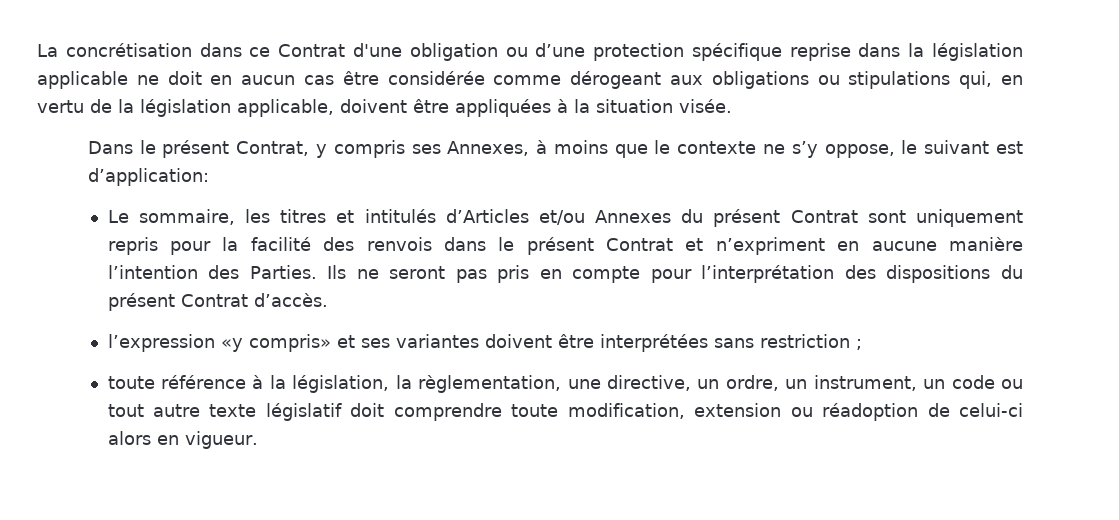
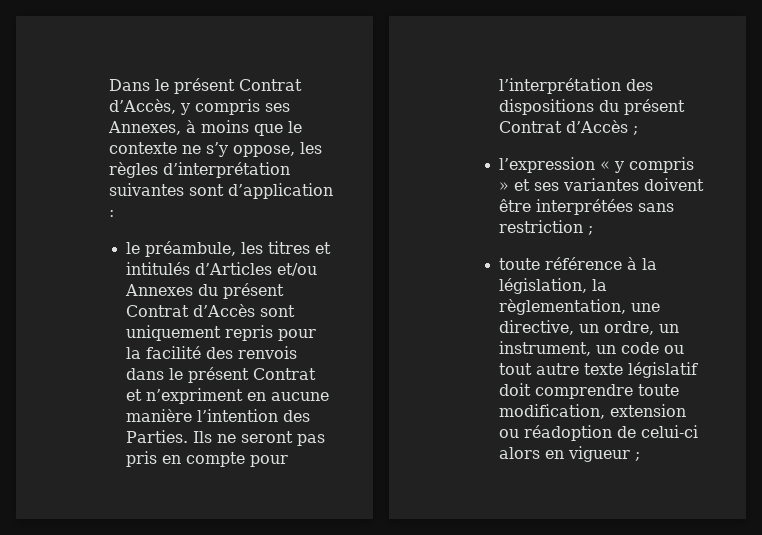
[37,43,1024,61] [37,71,1023,89] [37,99,732,117] La concrétisation dans ce Contrat d'une obligation ou d’une protection spécifique reprise dans la législation applicable ne doit en aucun cas être considérée comme dérogeant aux obligations ou stipulations qui, en vertu de la législation applicable, doivent être appliquées à la situation visée. // -> (108, 85) none
[236,141,310,156] Contrat, -> [238,79,302,91] [108,99,176,114] Contrat d’Accès,
[901,140,1024,154] [87,168,209,186] [107,209,235,225] le suivant est d’application: // Le sommaire, -> [299,142,322,154] [108,162,290,178] [108,183,333,199] [108,210,114,217] [126,241,237,257] les règles d’interprétation suivantes sont d’application : // le préambule,
(858, 216) none -> [193,304,256,317] d’Accès
[253,293,328,307] d’accès. -> [566,120,639,135] d’Accès ;
[220,334,331,352] «y compris» -> [600,157,695,173] [499,182,510,191] « y compris »
[184,431,258,449] vigueur. -> [568,446,641,462] vigueur ;

